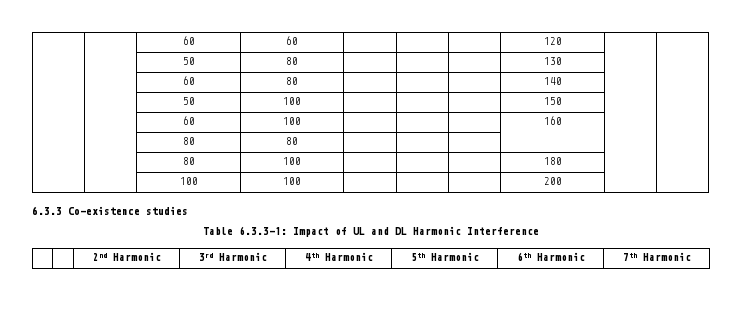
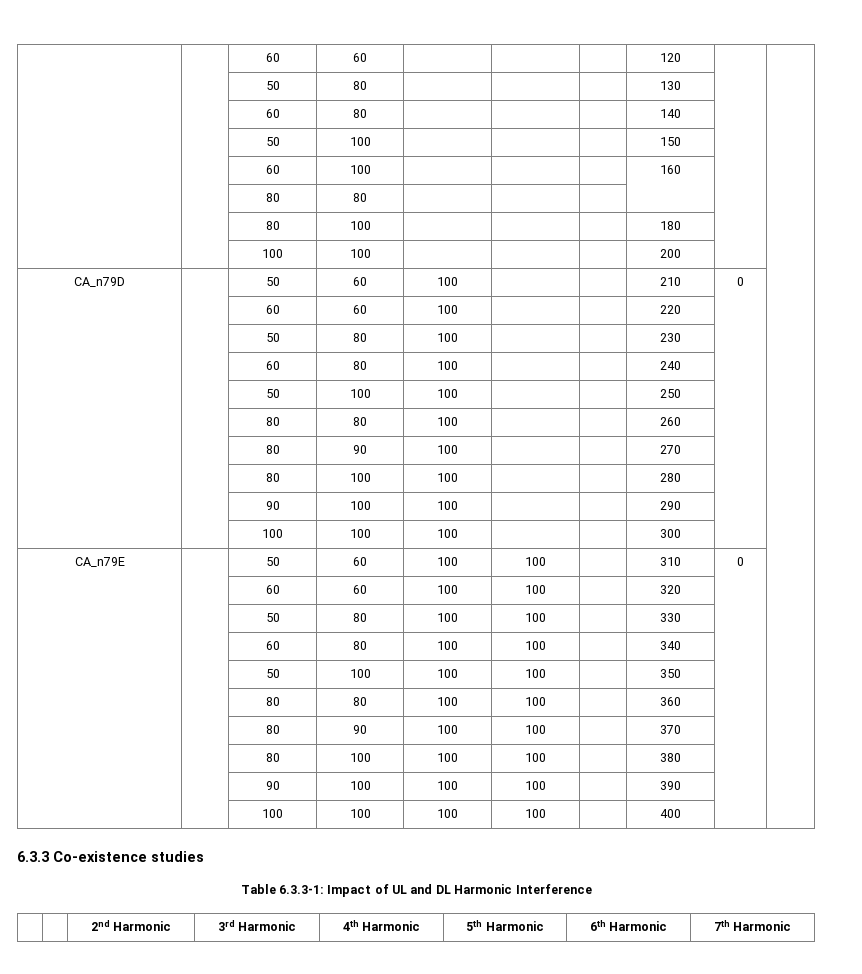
(562, 181) none -> [74,277,125,287] [265,277,280,286] [353,277,367,286] [437,277,458,286] [660,277,681,286] [737,277,744,286] [265,305,280,314] [353,305,367,314] [437,305,458,314] [660,305,681,314] [265,333,280,342] [353,333,367,342] [437,333,458,342] [660,333,681,342] [265,361,280,370] [353,361,367,370] [437,361,458,370] [660,361,681,370] [265,389,280,398] [349,389,371,398] [437,389,458,398] [660,389,681,398] [265,417,280,426] [353,417,367,426] [437,417,458,426] [660,417,681,426] [265,445,280,454] [353,445,367,454] [437,445,458,454] [660,445,681,454] [265,473,280,482] [349,473,371,482] [437,473,458,482] [660,473,681,482] [265,501,280,510] [349,501,371,510] [437,501,458,510] [660,501,681,510] [262,529,283,538] [349,529,371,538] [437,529,458,538] [660,529,681,538] [74,557,125,567] [265,557,280,566] [353,557,367,566] [437,557,458,566] [525,557,546,566] [660,557,681,566] [737,557,744,566] [265,585,280,594] [353,585,367,594] [437,585,458,594] [525,585,546,594] [660,585,681,594] [265,613,280,622] [353,613,367,622] [437,613,458,622] [525,613,546,622] [660,613,681,622] [265,641,280,650] [353,641,367,650] [437,641,458,650] [525,641,546,650] [660,641,681,650] [265,669,280,678] [349,669,371,678] [437,669,458,678] [525,669,546,678] [660,669,681,678] [265,697,280,706] [353,697,367,706] [437,697,458,706] [525,697,546,706] [660,697,681,706] [265,725,280,734] [353,725,367,734] [437,725,458,734] [525,725,546,734] [660,725,681,734] [265,753,280,762] [349,753,371,762] [437,753,458,762] [525,753,546,762] [660,753,681,762] [265,781,280,790] [349,781,371,790] [437,781,458,790] [525,781,546,790] [660,781,681,790] [262,809,283,818] [349,809,371,818] [437,809,458,818] [525,809,546,818] [660,809,681,818] // CA_n79D | | 50 | 60 | 100 | | | 210 | 0 | // | | 60 | 60 | 100 | | | 220 | | // | | 50 | 80 | 100 | | | 230 | | // | | 60 | 80 | 100 | | | 240 | | // | | 50 | 100 | 100 | | | 250 | | // | | 80 | 80 | 100 | | | 260 | | // | | 80 | 90 | 100 | | | 270 | | // | | 80 | 100 | 100 | | | 280 | | // | | 90 | 100 | 100 | | | 290 | | // | | 100 | 100 | 100 | | | 300 | | // CA_n79E | | 50 | 60 | 100 | 100 | | 310 | 0 | // | | 60 | 60 | 100 | 100 | | 320 | | // | | 50 | 80 | 100 | 100 | | 330 | | // | | 60 | 80 | 100 | 100 | | 340 | | // | | 50 | 100 | 100 | 100 | | 350 | | // | | 80 | 80 | 100 | 100 | | 360 | | // | | 80 | 90 | 100 | 100 | | 370 | | // | | 80 | 100 | 100 | 100 | | 380 | | // | | 90 | 100 | 100 | 100 | | 390 | | // | | 100 | 100 | 100 | 100 | | 400 | |

